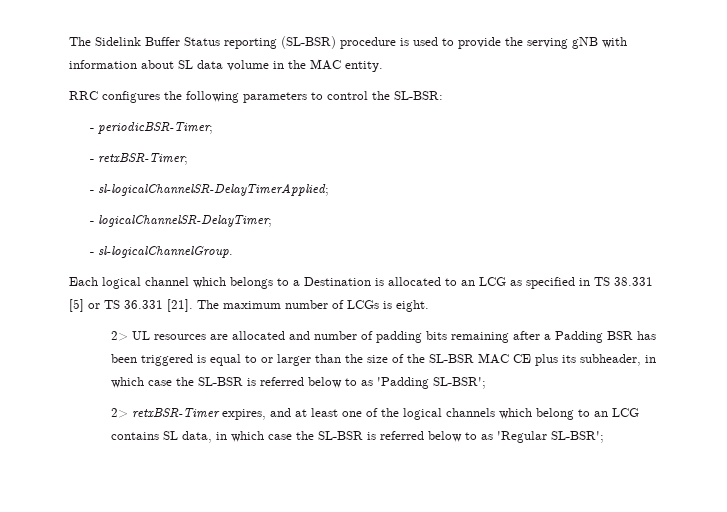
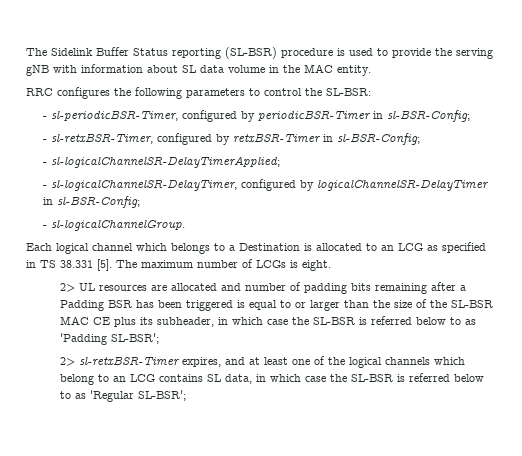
[98,122,214,134] [90,153,189,165] [90,183,330,196] [90,215,273,227] periodicBSR-Timer; // - retxBSR-Timer; // - sl-logicalChannelSR-DelayTimerApplied; // - logicalChannelSR-DelayTimer; -> [50,110,470,122] [42,133,420,145] [42,156,280,168] [42,179,489,191] [42,196,140,208] sl-periodicBSR-Timer, configured by periodicBSR-Timer in sl-BSR-Config; // - sl-retxBSR-Timer, configured by retxBSR-Timer in sl-BSR-Config; // - sl-logicalChannelSR-DelayTimerApplied; // - sl-logicalChannelSR-DelayTimer, configured by logicalChannelSR-DelayTimer in sl-BSR-Config;
[69,299,193,312] [5] or TS 36.331 [21]. -> [97,259,112,271] [5].
[132,408,221,418] retxBSR-Timer -> [78,357,180,366] sl-retxBSR-Timer

